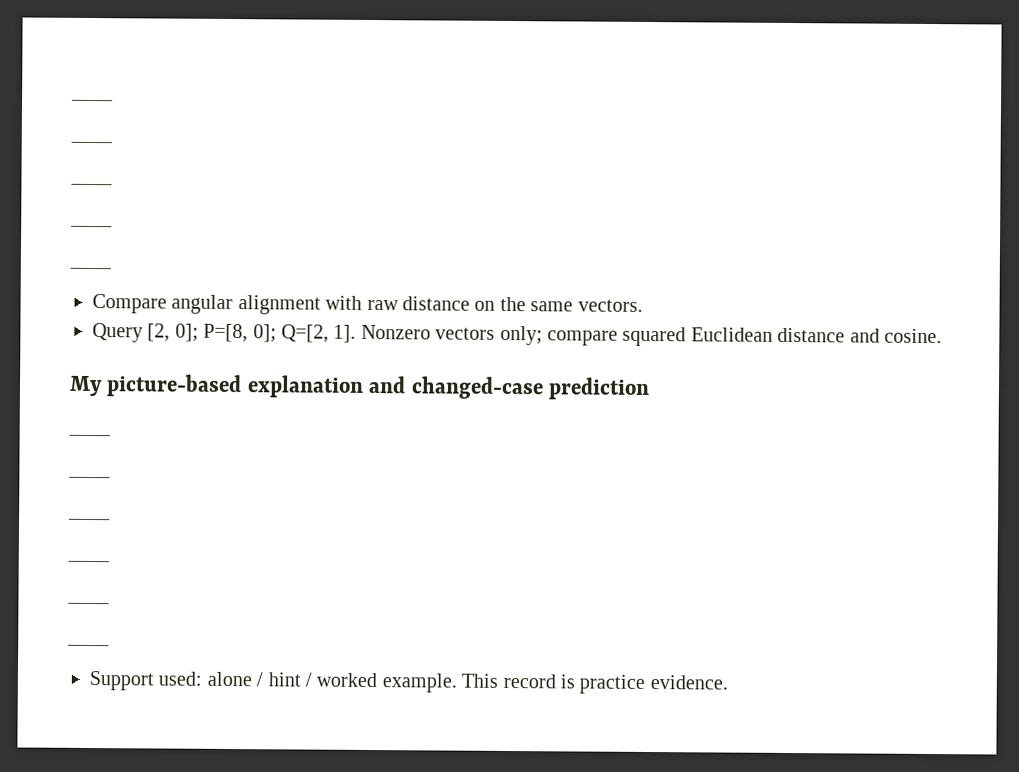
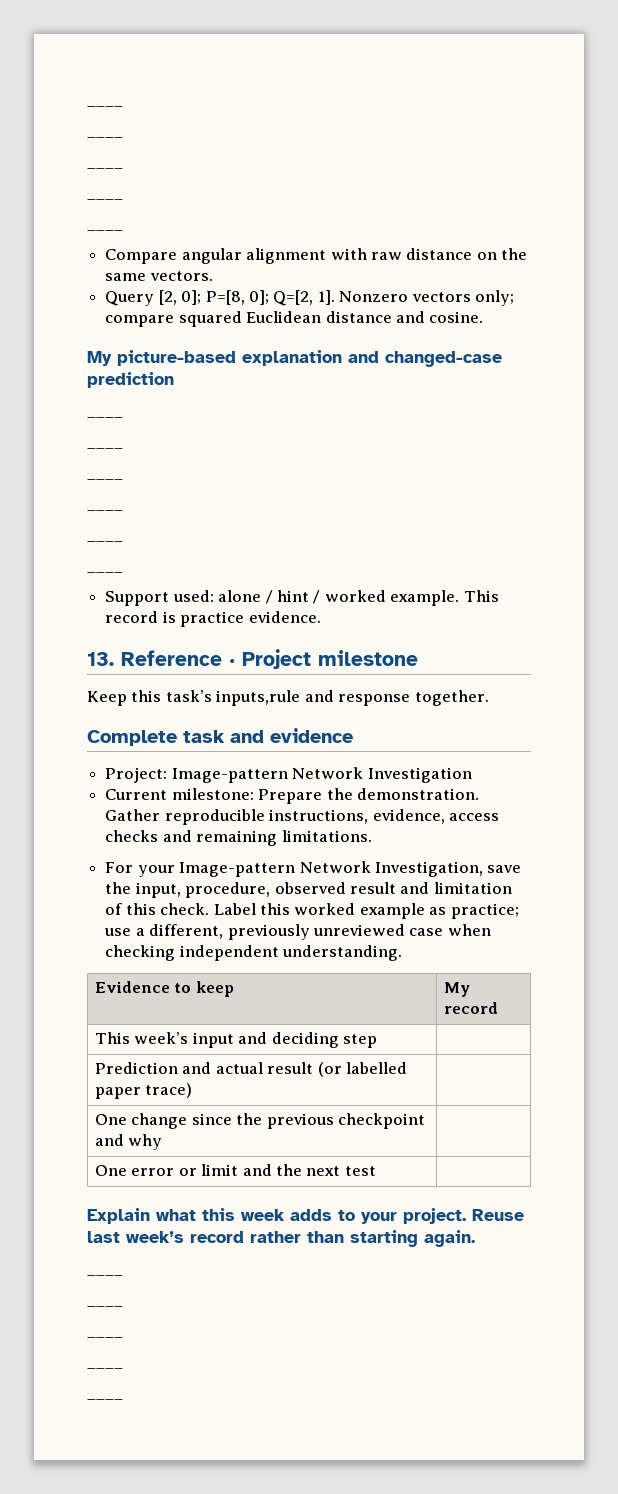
(728, 682) none -> [87,649,418,669] [87,690,489,706] [87,728,353,746] [105,767,472,783] [105,788,479,804] [105,809,499,825] [105,830,372,846] [105,861,522,877] [105,882,512,898] [105,903,519,919] [104,924,491,940] [105,945,403,961] [94,981,234,997] [443,982,470,997] [443,1002,498,1014] [94,1032,377,1048] [94,1062,407,1077] [94,1083,193,1099] [94,1113,425,1129] [94,1134,163,1150] [94,1164,376,1176] [87,1208,524,1224] [87,1230,475,1247] [87,1274,123,1276] [87,1305,123,1307] [87,1336,123,1338] [87,1367,123,1369] [87,1398,123,1400] // 13. Reference · Project milestone // Keep this task’s inputs,rule and response together. // Complete task and evidence // Project: Image-pattern Network Investigation // Current milestone: Prepare the demonstration. Gather reproducible instructions, evidence, access checks and remaining limitations. // For your Image-pattern Network Investigation, save the input, procedure, observed result and limitation of this check. Label this worked example as practice; use a different, previously unreviewed case when checking independent understanding. // Evidence to keep | My record // This week’s input and deciding step | // Prediction and actual result (or labelled paper trace) | // One change since the previous checkpoint and why | // One error or limit and the next test | // Explain what this week adds to your project. Reuse last week’s record rather than starting again. // ____ // ____ // ____ // ____ // ____

